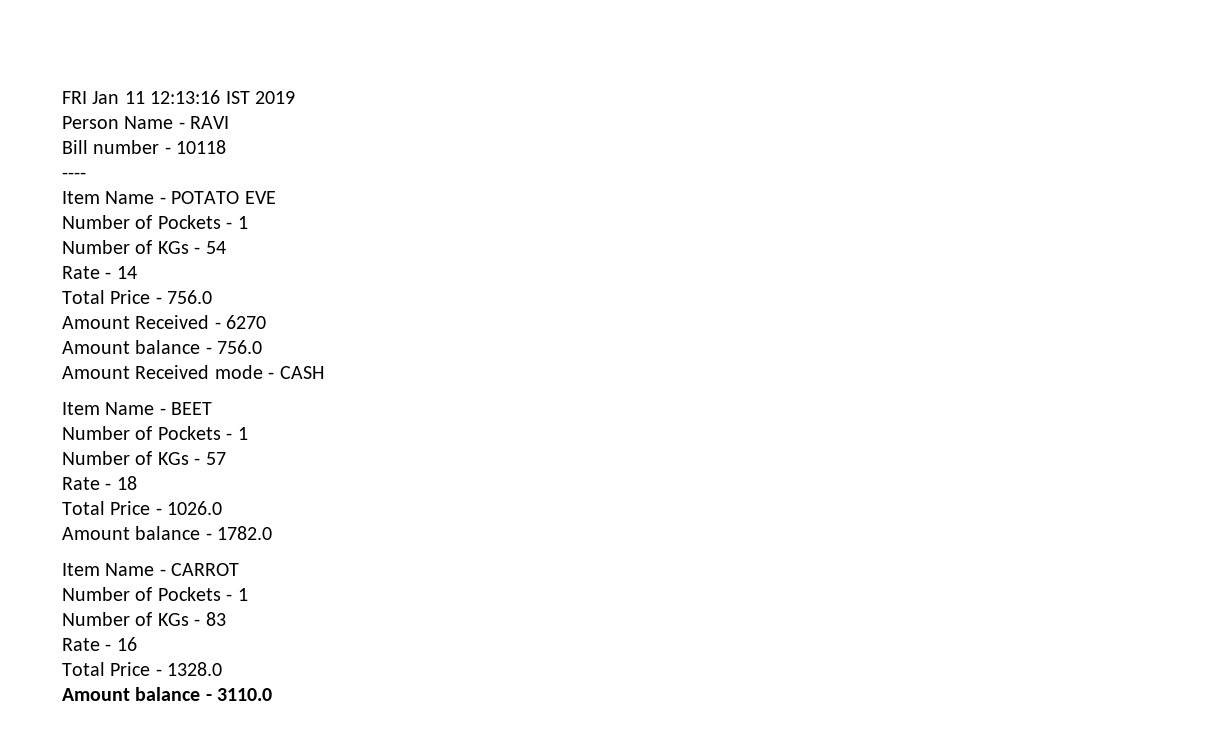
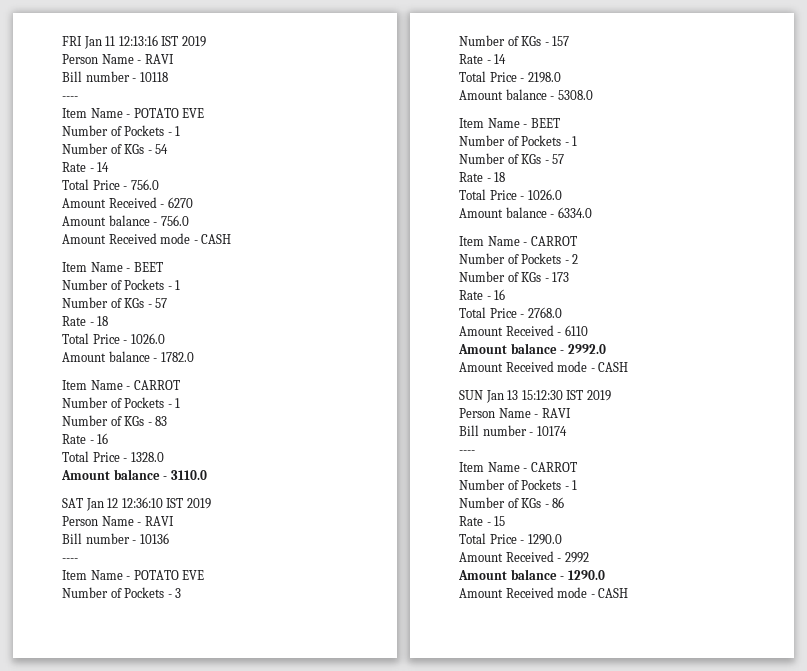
(273, 694) none -> [62,497,211,511] [62,516,174,526] [62,533,169,544] [62,558,78,562] [62,570,205,580] [62,587,182,598] [459,35,570,46] [459,54,507,64] [459,71,561,83] [459,89,593,100] [459,118,560,128] [459,135,578,146] [459,153,565,164] [459,172,506,182] [459,189,562,200] [459,207,592,218] [459,236,577,246] [459,253,579,264] [459,271,570,282] [459,289,506,300] [459,307,562,318] [459,325,588,336] [458,343,606,354] [459,361,629,372] [459,390,611,403] [459,408,571,418] [459,425,567,436] [459,450,475,454] [459,462,577,472] [459,479,578,490] [459,497,565,508] [459,516,506,526] [459,533,562,545] [459,551,589,563] [458,569,605,580] [459,587,629,598] // SAT Jan 12 12:36:10 IST 2019 // Person Name - RAVI // Bill number - 10136 // ---- // Item Name - POTATO EVE // Number of Pockets - 3 // Number of KGs - 157 // Rate - 14 // Total Price - 2198.0 // Amount balance - 5308.0 // Item Name - BEET // Number of Pockets - 1 // Number of KGs - 57 // Rate - 18 // Total Price - 1026.0 // Amount balance - 6334.0 // Item Name - CARROT // Number of Pockets - 2 // Number of KGs - 173 // Rate - 16 // Total Price - 2768.0 // Amount Received - 6110 // Amount balance - 2992.0 // Amount Received mode - CASH // SUN Jan 13 15:12:30 IST 2019 // Person Name - RAVI // Bill number - 10174 // ---- // Item Name - CARROT // Number of Pockets - 1 // Number of KGs - 86 // Rate - 15 // Total Price - 1290.0 // Amount Received - 2992 // Amount balance - 1290.0 // Amount Received mode - CASH

